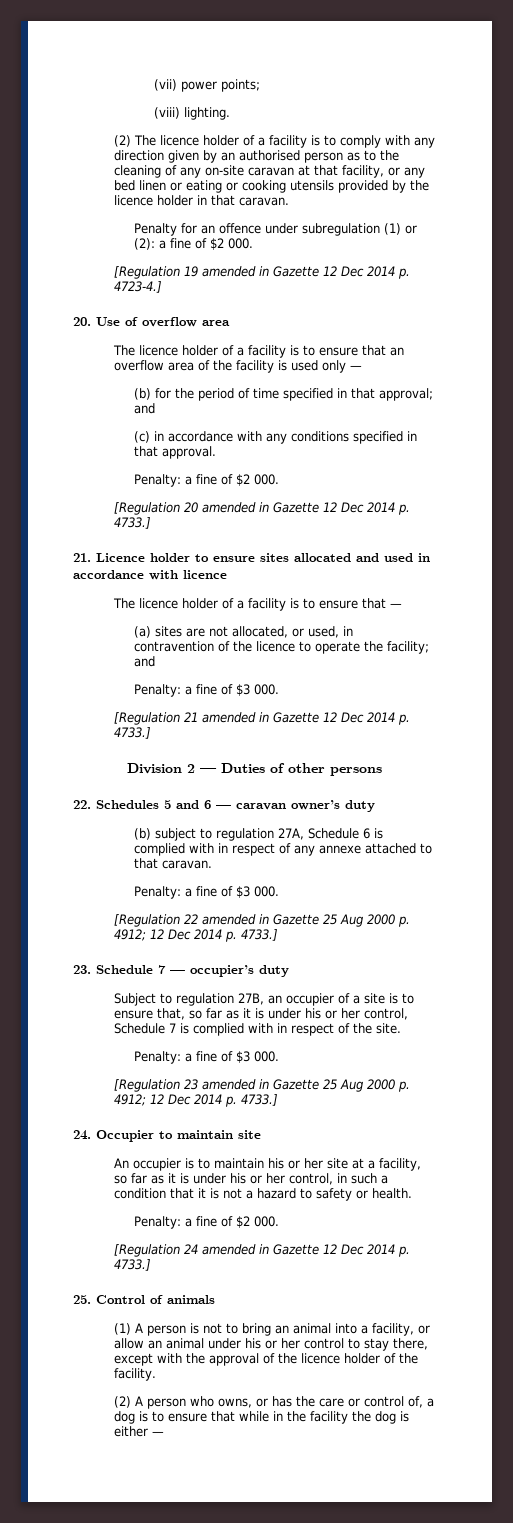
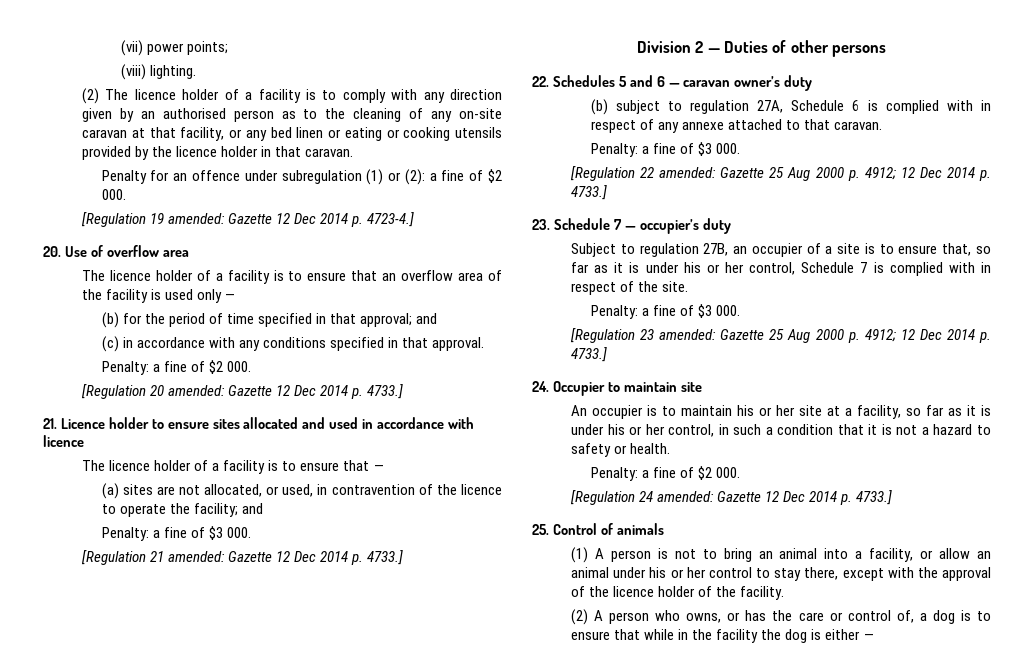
[201,266,269,277] amended in -> [168,213,226,224] amended:
[201,502,269,513] amended in -> [168,385,226,396] amended:
[201,712,269,723] amended in -> [168,551,226,562] amended:
[201,914,269,925] amended in -> [659,167,717,178] amended:
[201,1079,269,1090] amended in -> [659,329,717,340] amended:
[201,1244,269,1255] amended in -> [657,491,715,502] amended:

